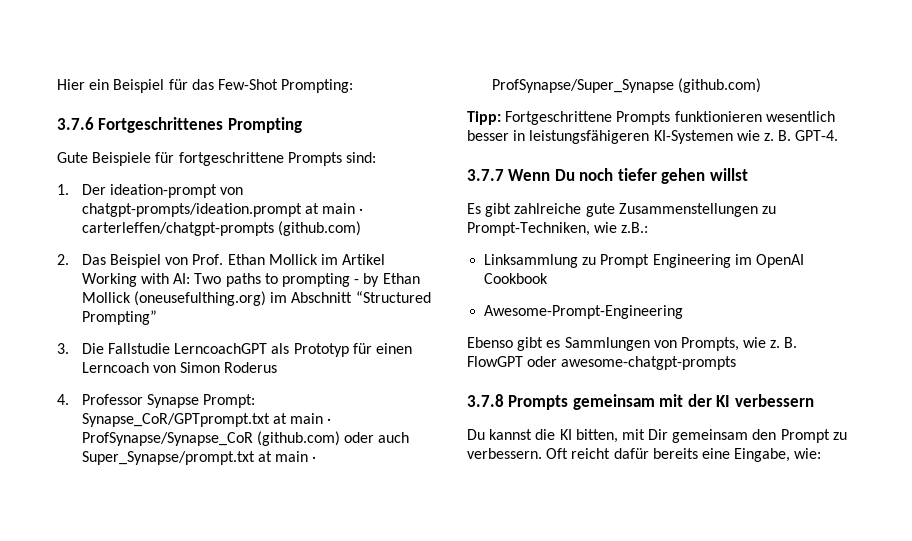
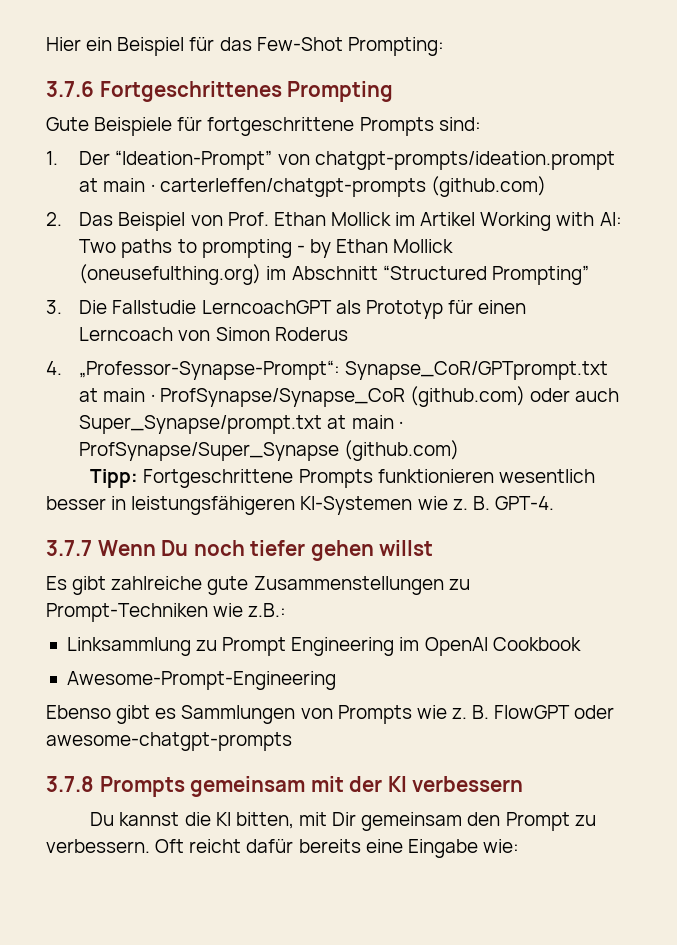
[110,184,218,198] ideation-prompt -> [115,150,273,170] “Ideation-Prompt”
[81,394,256,408] Professor Synapse Prompt: -> [79,360,341,380] „Professor-Synapse-Prompt“:
[467,222,590,236] Prompt-Techniken, -> [46,603,208,622] Prompt-Techniken
[680,337,739,351] Prompts, -> [337,705,412,724] Prompts
[734,448,791,462] Eingabe, -> [407,839,478,858] Eingabe

